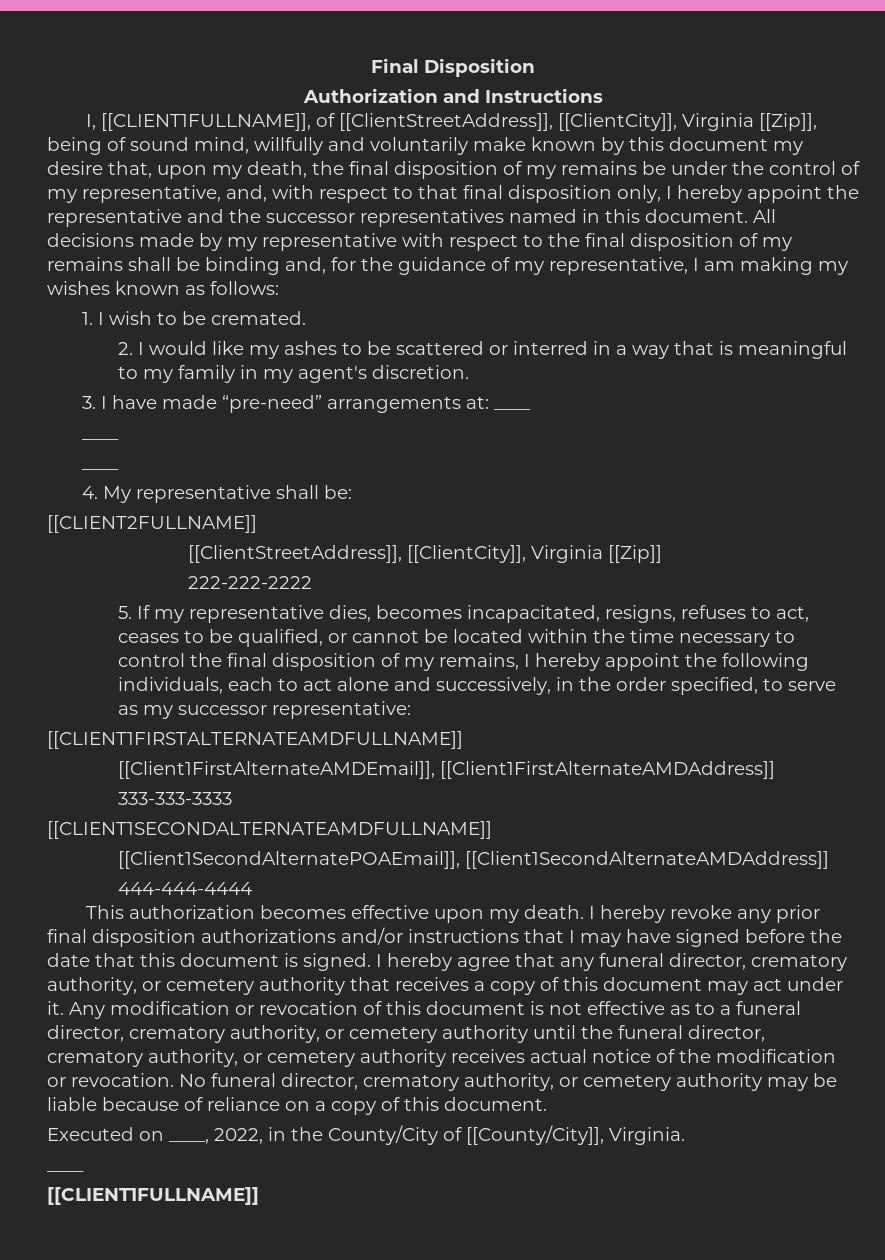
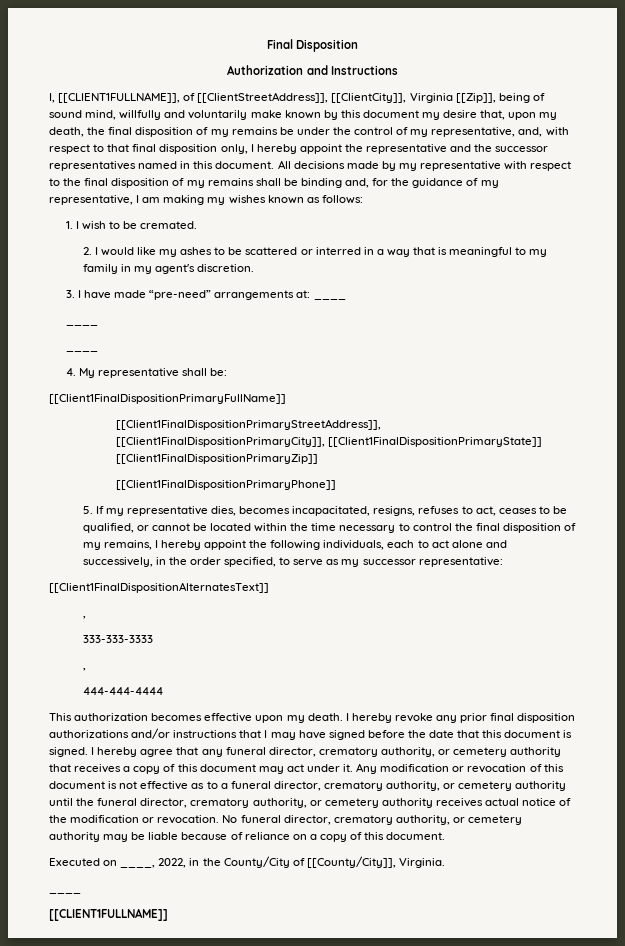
[47,515,257,533] [188,545,663,563] [188,576,313,589] [[CLIENT2FULLNAME]] // [[ClientStreetAddress]], [[ClientCity]], Virginia [[Zip]] // 222-222-2222 -> [49,394,286,404] [116,419,382,430] [116,437,543,447] [116,454,319,464] [116,480,337,490] [[Client1FinalDispositionPrimaryFullName]] // [[Client1FinalDispositionPrimaryStreetAddress]], [[Client1FinalDispositionPrimaryCity]], [[Client1FinalDispositionPrimaryState]] [[Client1FinalDispositionPrimaryZip]] // [[Client1FinalDispositionPrimaryPhone]]
[47,731,463,749] [117,761,775,779] [117,792,232,805] [47,821,492,839] [117,851,829,869] [[CLIENT1FIRSTALTERNATEAMDFULLNAME]] // [[Client1FirstAlternateAMDEmail]], [[Client1FirstAlternateAMDAddress]] // 333-333-3333 // [[CLIENT1SECONDALTERNATEAMDFULLNAME]] // [[Client1SecondAlternatePOAEmail]], [[Client1SecondAlternateAMDAddress]] -> [49,582,269,593] [82,616,86,619] [82,635,153,643] [82,668,86,671] [[Client1FinalDispositionAlternatesText]] // , // 333-333-3333 // ,

